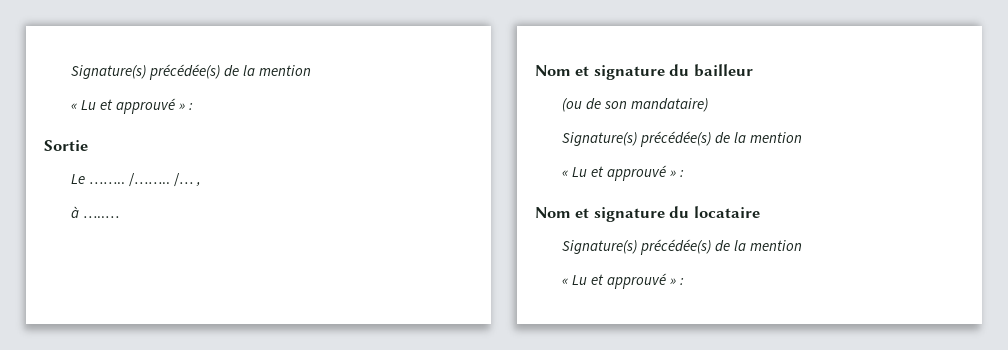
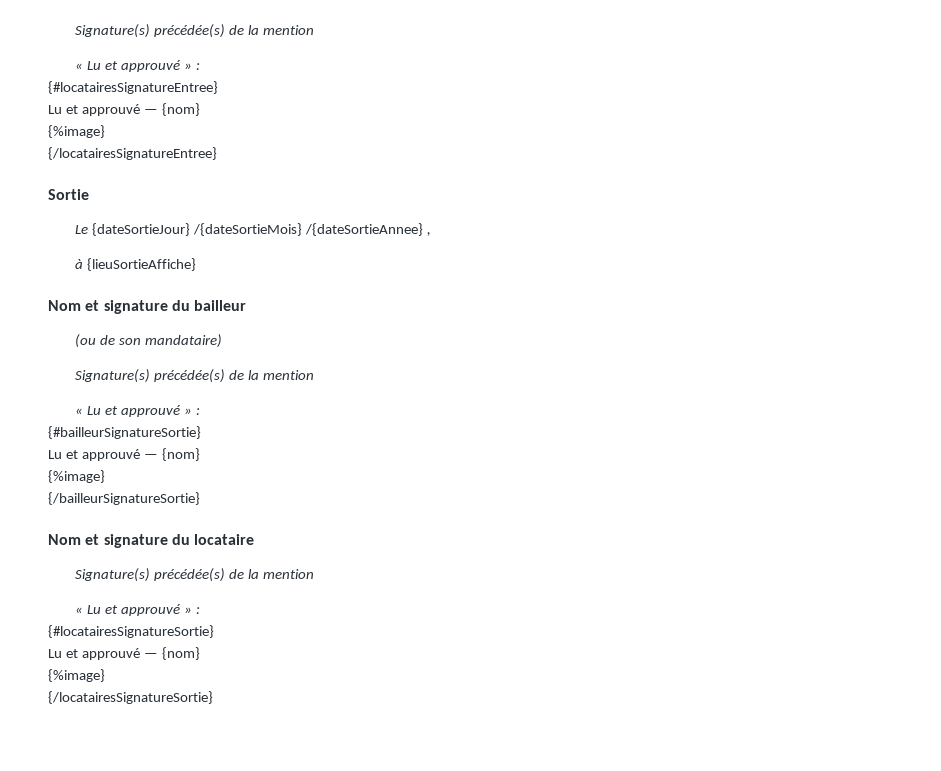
(194, 106) none -> [48,81,218,94] [48,103,200,116] [48,125,105,138] [48,147,217,160] // {#locatairesSignatureEntree} // Lu et approuvé — {nom} // {%image} // {/locatairesSignatureEntree}
[88,173,194,187] …….. /…….. /… -> [91,223,423,236] {dateSortieJour} /{dateSortieMois} /{dateSortieAnnee}
[82,216,119,218] …..… -> [86,258,196,271] {lieuSortieAffiche}
(685, 173) none -> [48,426,201,439] [48,448,200,461] [48,470,105,483] [48,492,200,505] // {#bailleurSignatureSortie} // Lu et approuvé — {nom} // {%image} // {/bailleurSignatureSortie}
(685, 281) none -> [48,625,214,638] [48,647,200,660] [48,669,105,682] [48,691,213,704] // {#locatairesSignatureSortie} // Lu et approuvé — {nom} // {%image} // {/locatairesSignatureSortie}

